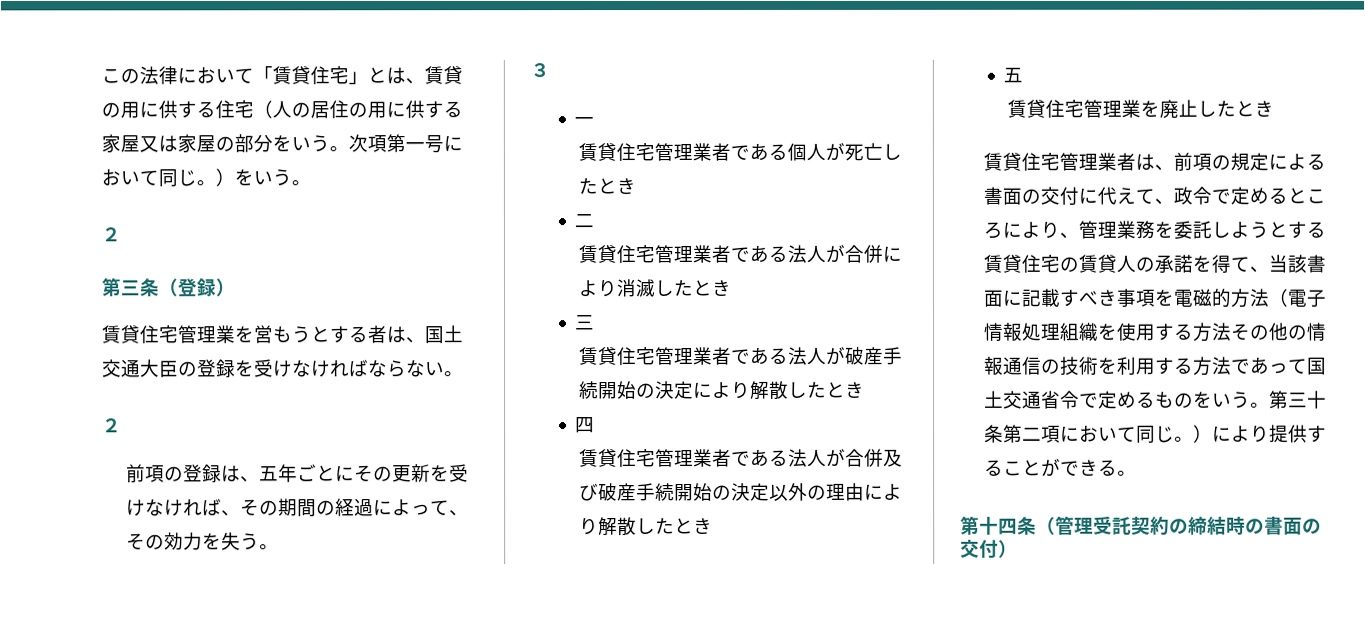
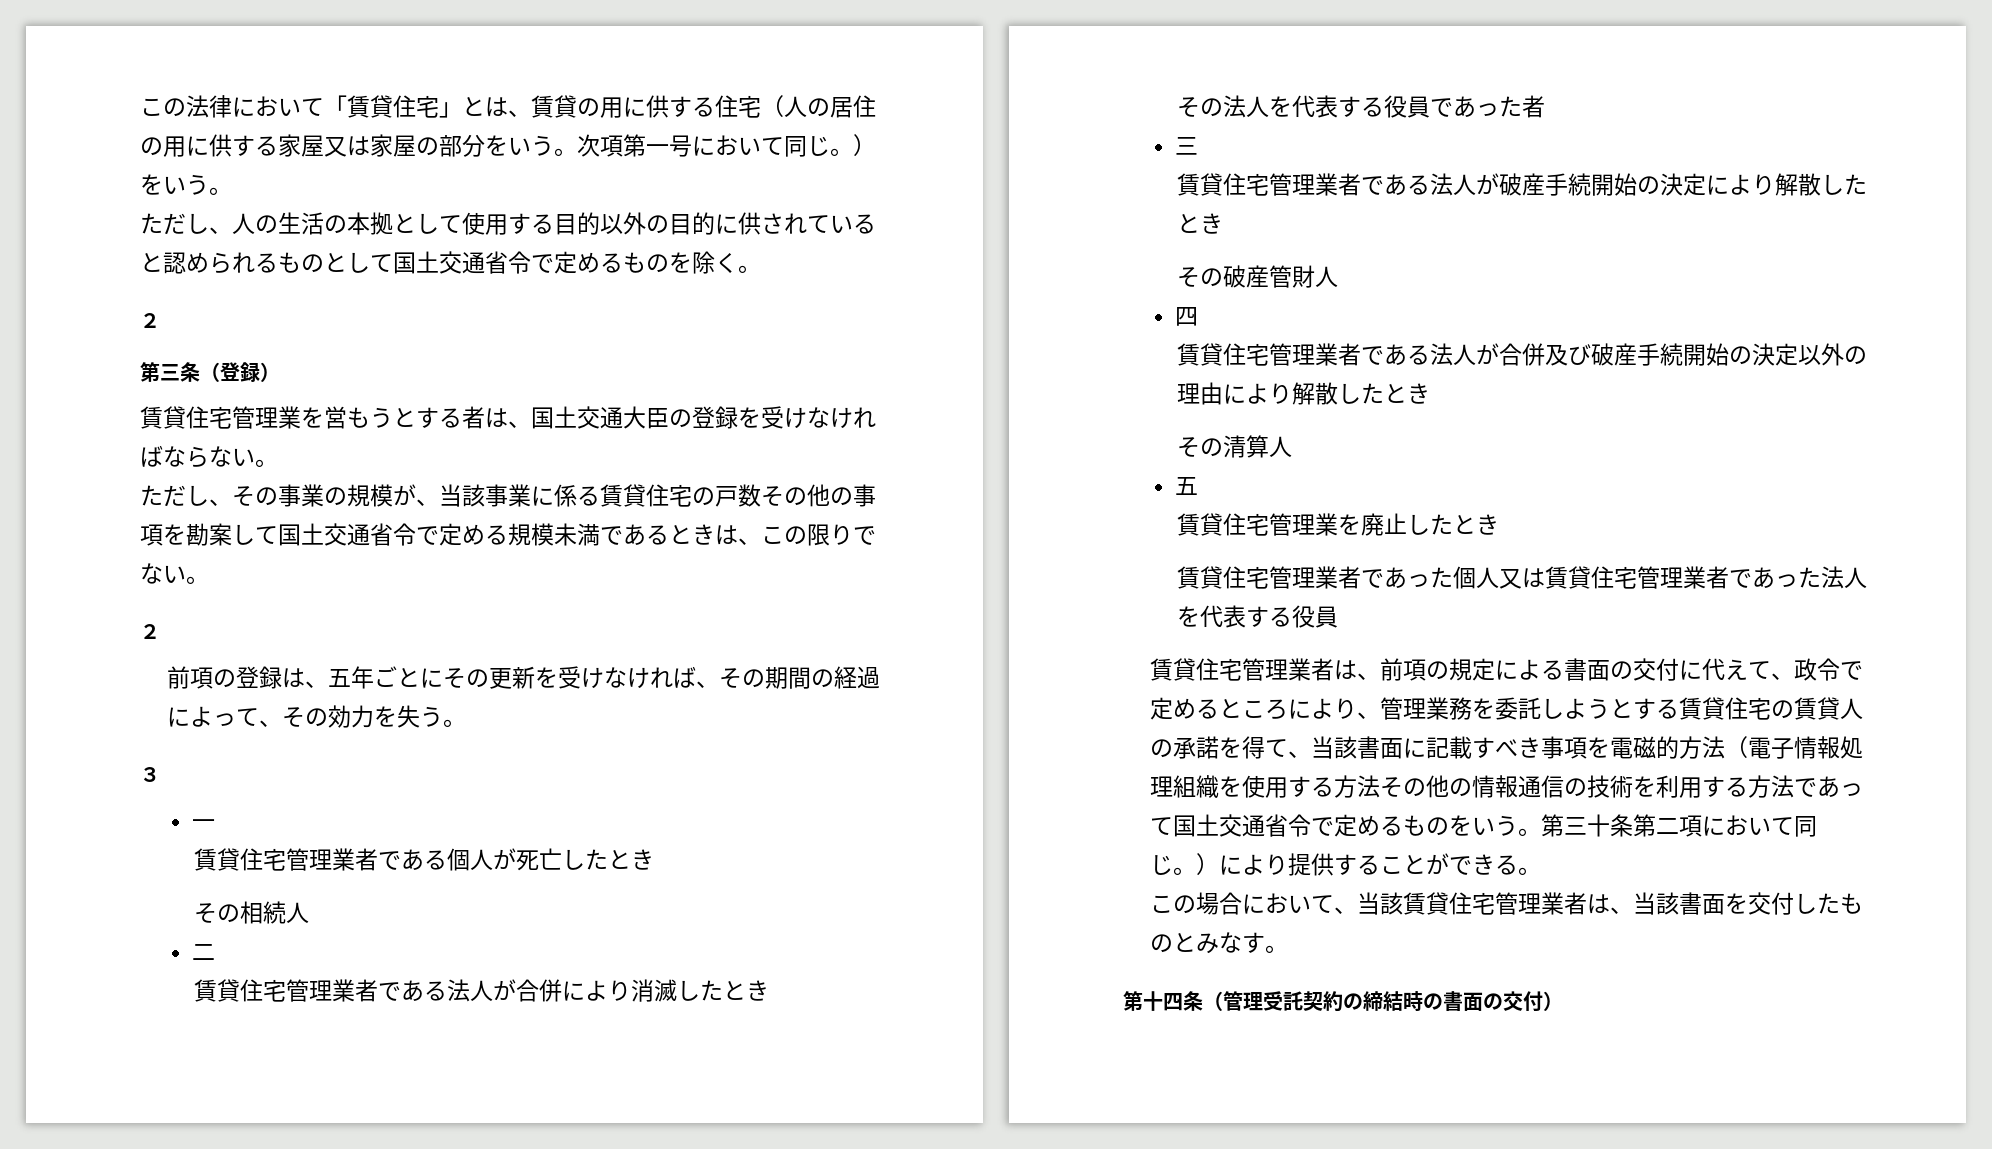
(311, 183) none -> [140,212,876,235] [140,251,761,274] // ただし、人の生活の本拠として使用する目的以外の目的に供されていると認められるものとして国土交通省令で定めるものを除く。
(464, 374) none -> [140,484,876,507] [140,523,876,546] [140,563,209,584] // ただし、その事業の規模が、当該事業に係る賃貸住宅の戸数その他の事項を勘案して国土交通省令で定める規模未満であるときは、この限りでない。
(636, 186) none -> [194,901,310,924] // その相続人
(731, 287) none -> [1177,95,1546,118] // その法人を代表する役員であった者
(865, 389) none -> [1177,265,1339,288] // その破産管財人
(713, 525) none -> [1177,435,1293,458] // その清算人
(1274, 108) none -> [1177,566,1868,589] [1177,605,1339,628] // 賃貸住宅管理業者であった個人又は賃貸住宅管理業者であった法人を代表する役員
(1137, 473) none -> [1150,892,1864,915] [1150,932,1289,954] // この場合において、当該賃貸住宅管理業者は、当該書面を交付したものとみなす。

